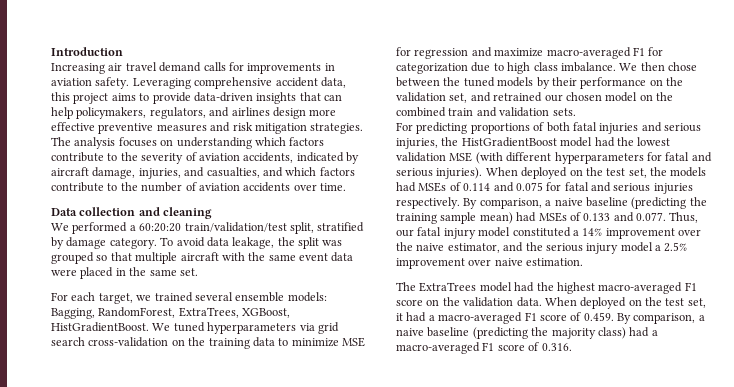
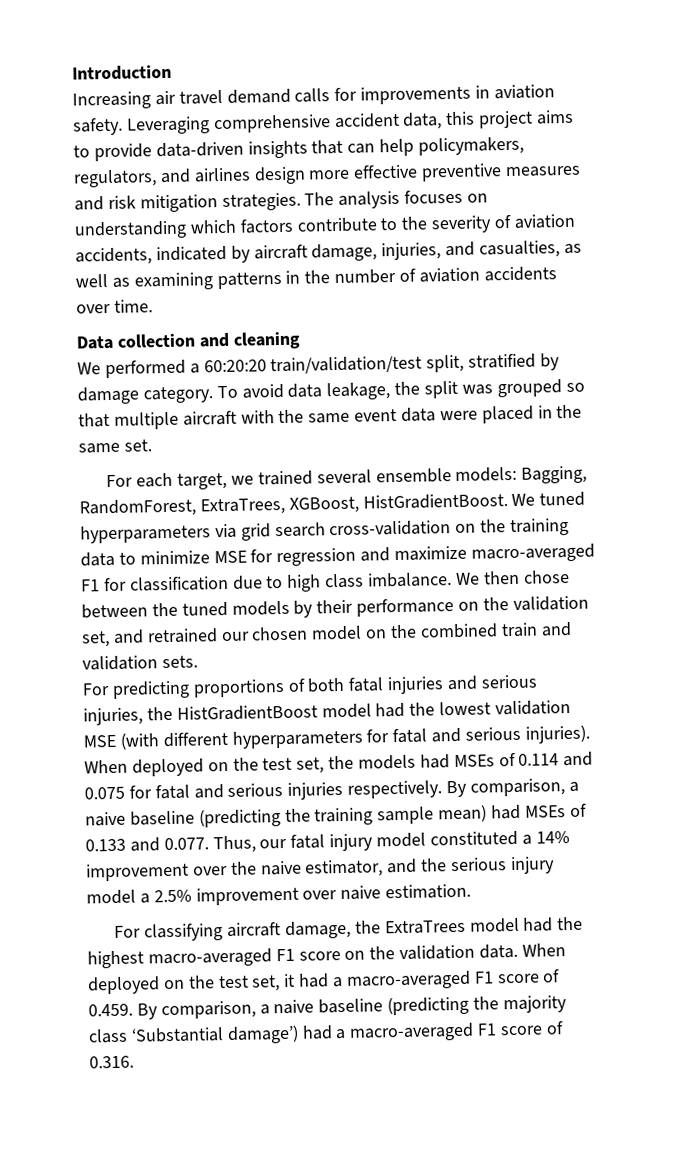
[262,167,355,177] [51,182,118,192] and which factors contribute to -> [563,243,582,255] [75,270,301,291] as well as examining patterns in
[396,63,468,74] categorization -> [129,575,229,592] classification
[396,282,416,291] The -> [114,920,381,942] For classifying aircraft damage, the
[597,327,626,339] class) -> [88,1024,299,1045] class ‘Substantial damage’)

